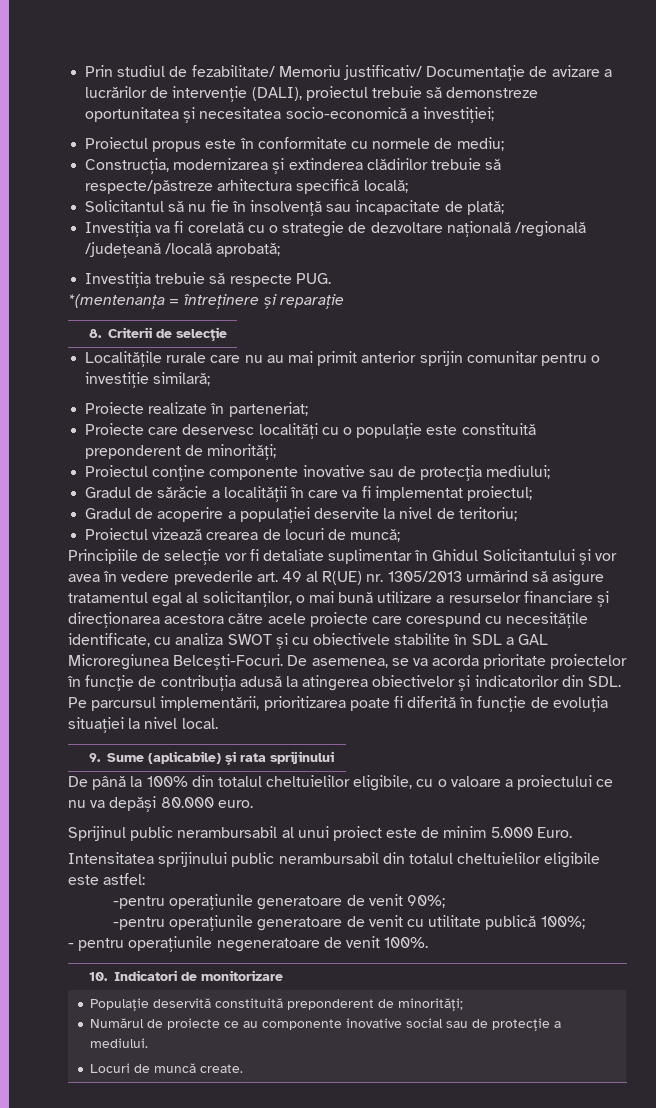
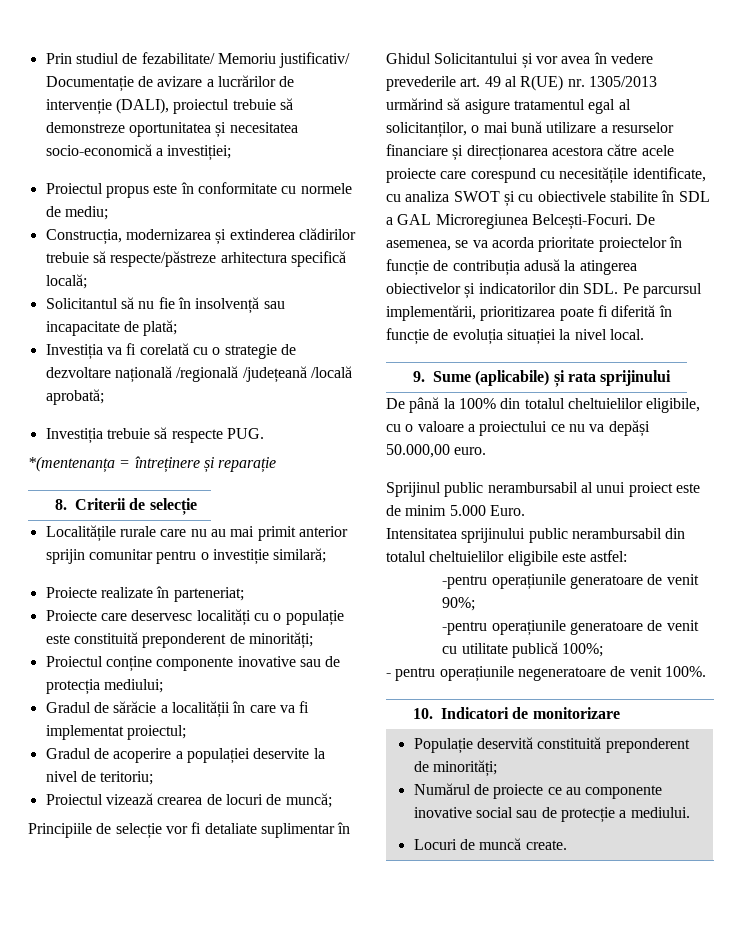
[160,797,214,808] 80.000 -> [386,444,450,458] 50.000,00

